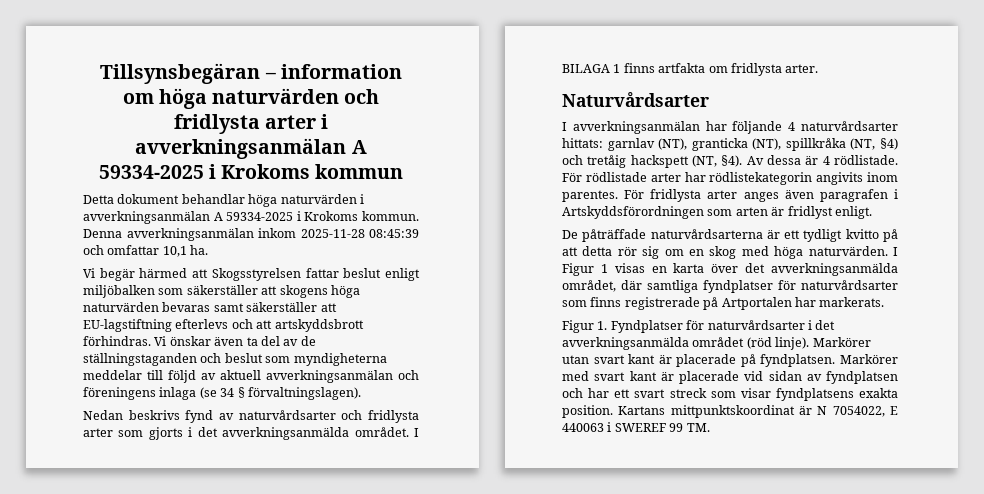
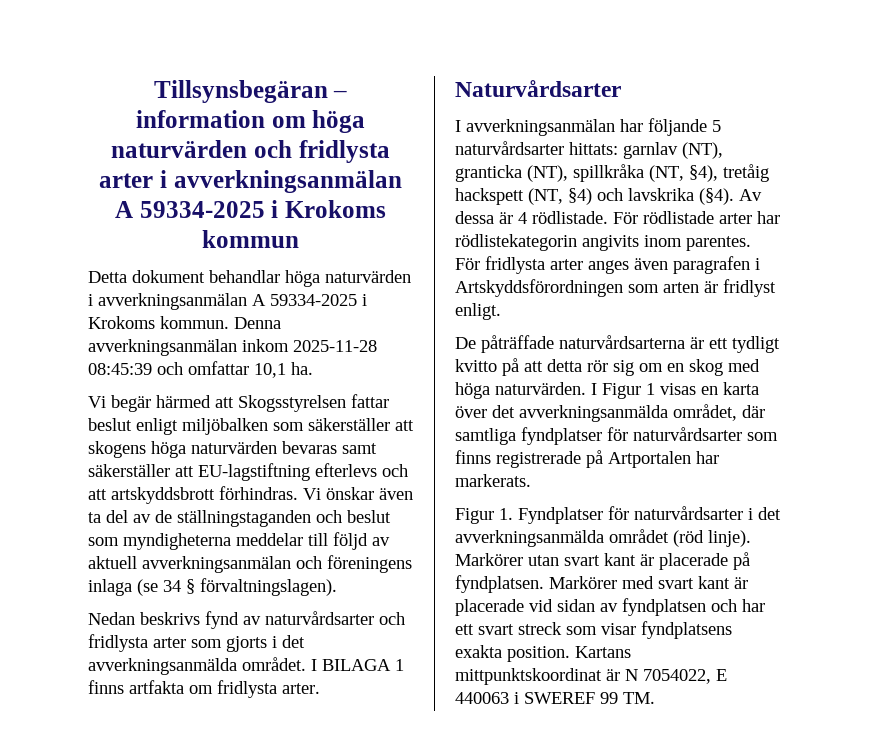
[788,122,796,131] 4 -> [712,120,721,132] 5
[880,138,898,150] [562,155,583,165] §4) och -> [689,165,718,182] §4),
[721,155,743,167] §4). -> [568,188,734,205] §4) och lavskrika (§4).

